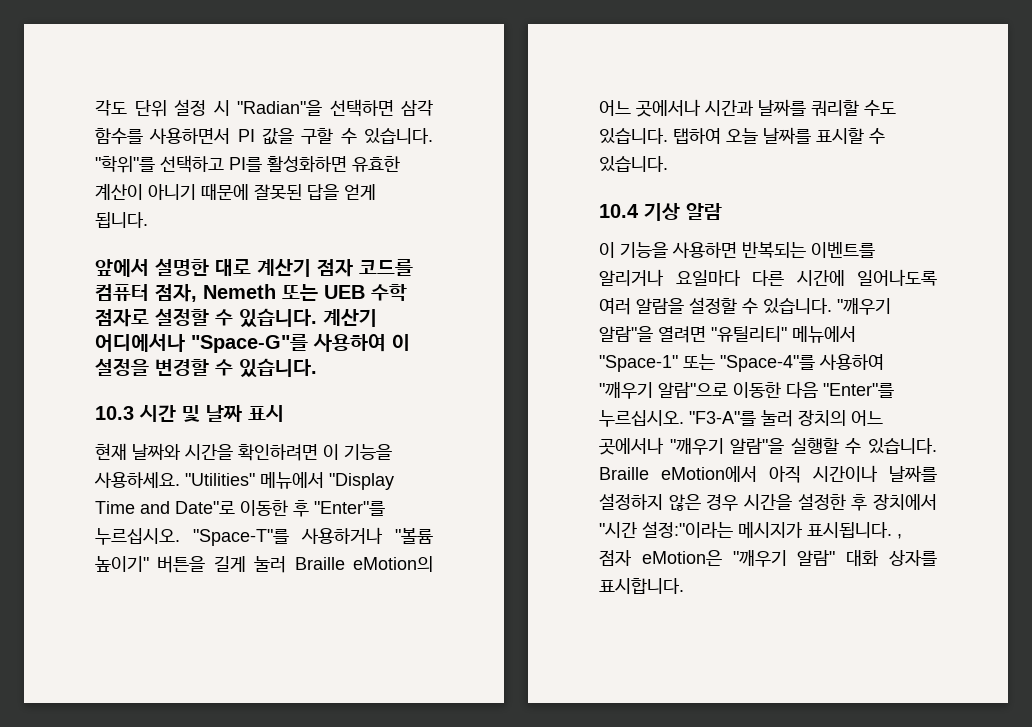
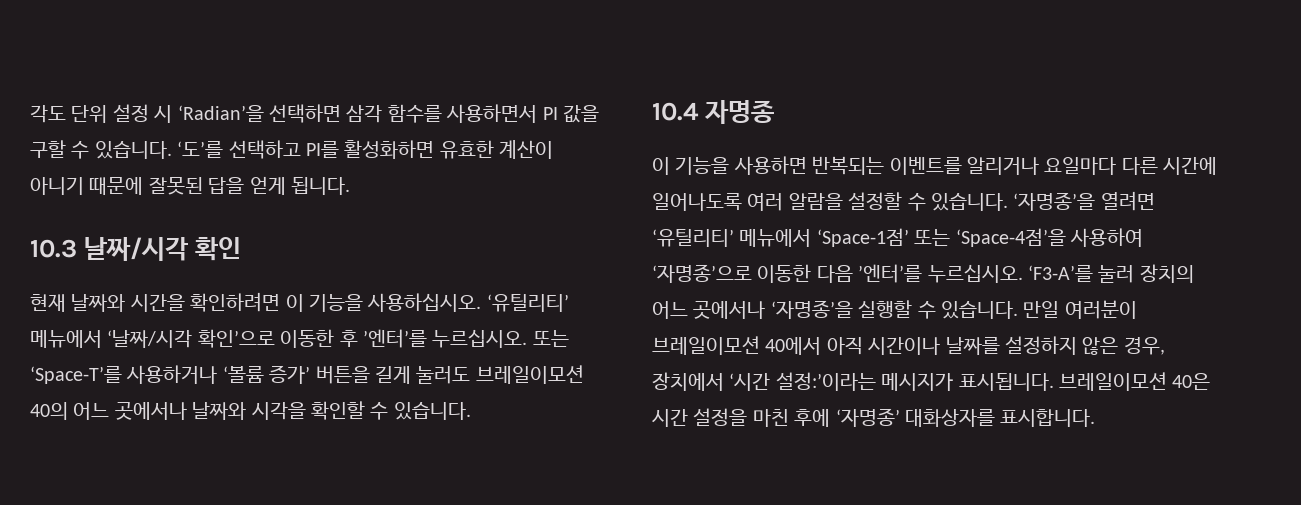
[237,100,322,116] "Radian"을 -> [177,105,264,122] ‘Radian’을
[95,156,155,173] "학위"를 -> [177,141,224,158] ‘도’를
[95,258,413,277] [95,284,407,302] [95,308,377,327] [95,334,410,353] [95,358,317,377] [95,405,284,422] 앞에서 설명한 대로 계산기 점자 코드를 컴퓨터 점자, Nemeth 또는 UEB 수학 점자로 설정할 수 있습니다. 계산기 어디에서나 "Space-G"를 사용하여 이 설정을 변경할 수 있습니다. // 10.3 시간 및 날짜 표시 -> [30,237,242,261] 10.3 날짜/시각 확인
[94,472,394,490] [95,500,385,517] [95,527,433,546] [95,556,433,573] [599,99,896,117] [599,127,864,144] 사용하세요. "Utilities" 메뉴에서 "Display Time and Date"로 이동한 후 "Enter"를 누르십시오. "Space-T"를 사용하거나 "볼륨 높이기" 버튼을 길게 눌러 Braille eMotion의 어느 곳에서나 시간과 날짜를 쿼리할 수도 있습니다. 탭하여 오늘 날짜를 표시할 -> [367,293,569,312] [30,329,569,348] [30,365,584,384] [30,401,365,420] 사용하십시오. ‘유틸리티’ 메뉴에서 ‘날짜/시각 확인’으로 이동한 후 ’엔터’를 누르십시오. 또는 ‘Space-T’를 사용하거나 ‘볼륨 증가’ 버튼을 길게 눌러도 브레일이모션 40의 어느 곳에서나 날짜와 시각을 확인할
[644,203,722,221] 기상 알람 -> [704,100,775,124] 자명종
[837,298,891,315] [599,326,856,343] [599,354,884,372] [599,382,894,399] [599,410,756,427] "깨우기 알람"을 열려면 "유틸리티" 메뉴에서 "Space-1" 또는 "Space-4"를 사용하여 "깨우기 알람"으로 이동한 다음 "Enter"를 누르십시오. "F3-A"를 -> [1013,191,1155,211] [652,228,1143,247] [652,264,1093,283] ‘자명종’을 열려면 ‘유틸리티’ 메뉴에서 ‘Space-1점’ 또는 ‘Space-4점’을 사용하여 ‘자명종’으로 이동한 다음 ’엔터’를 누르십시오. ‘F3-A’를
[669,438,785,455] "깨우기 알람"을 -> [770,300,853,319] ‘자명종’을
[599,466,757,482] Braille eMotion에서 -> [1023,300,1137,319] [652,336,822,355] 만일 여러분이 브레일이모션 40에서
[706,493,937,511] [599,521,902,539] [599,549,937,567] 경우 시간을 설정한 후 장치에서 "시간 설정:"이라는 메시지가 표시됩니다. , 점자 eMotion은 "깨우기 알람" 대화 상자를 -> [1123,337,1165,355] [652,372,1211,391] [652,408,995,427] 경우, 장치에서 ‘시간 설정:’이라는 메시지가 표시됩니다. 브레일이모션 40은 시간 설정을 마친 후에 ‘자명종’ 대화상자를

